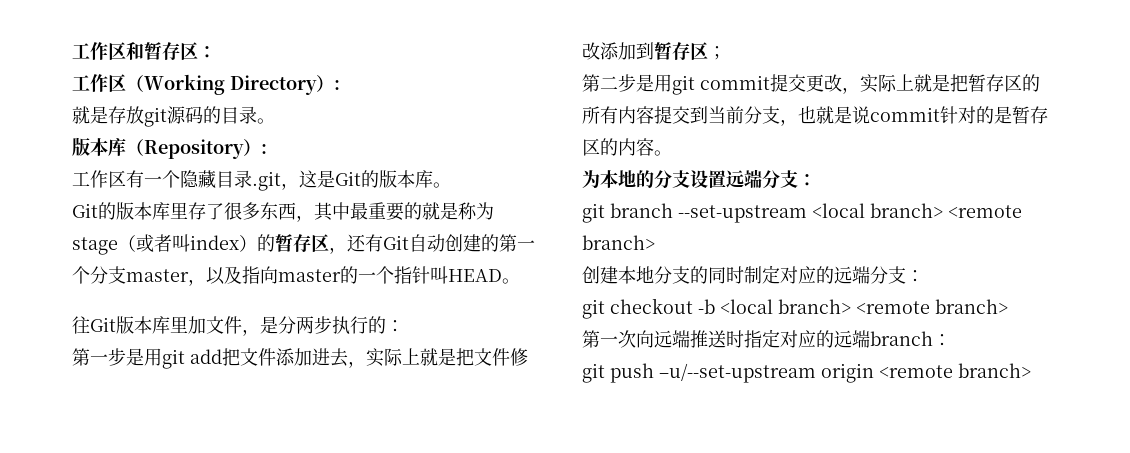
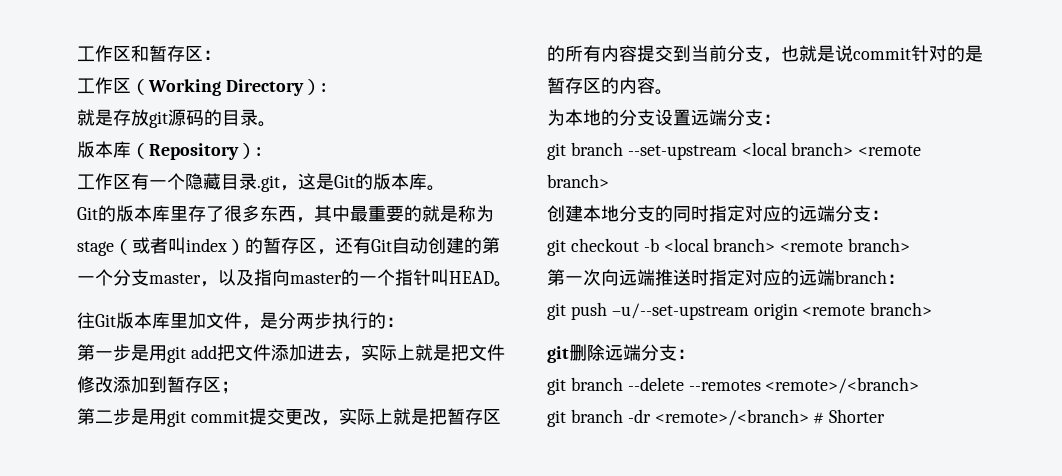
[744,266,762,284] 制 -> [709,205,727,222] 指
(1031, 370) none -> [547,344,695,363] [547,377,920,395] [547,409,886,427] // git删除远端分支： // git branch --delete --remotes <remote>/<branch> // git branch -dr <remote>/<branch> # Shorter

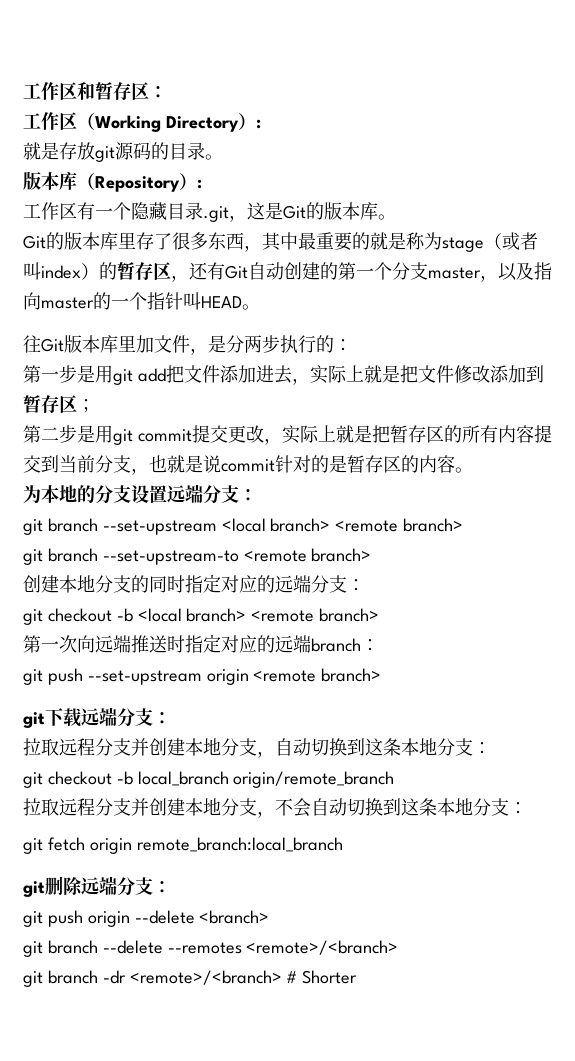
(609, 181) none -> [23,548,372,565] // git branch --set-upstream-to <remote branch>
[611,303,749,320] –u/--set-upstream -> [87,670,202,685] --set-upstream
(933, 309) none -> [23,707,171,728] [23,738,491,758] [23,771,395,788] [23,798,527,818] [23,837,343,854] // git下载远端分支： // 拉取远程分支并创建本地分支，自动切换到这条本地分支： // git checkout -b local_branch origin/remote_branch // 拉取远程分支并创建本地分支，不会自动切换到这条本地分支： // git fetch origin remote_branch:local_branch
(695, 354) none -> [23,910,270,927] // git push origin --delete <branch>

